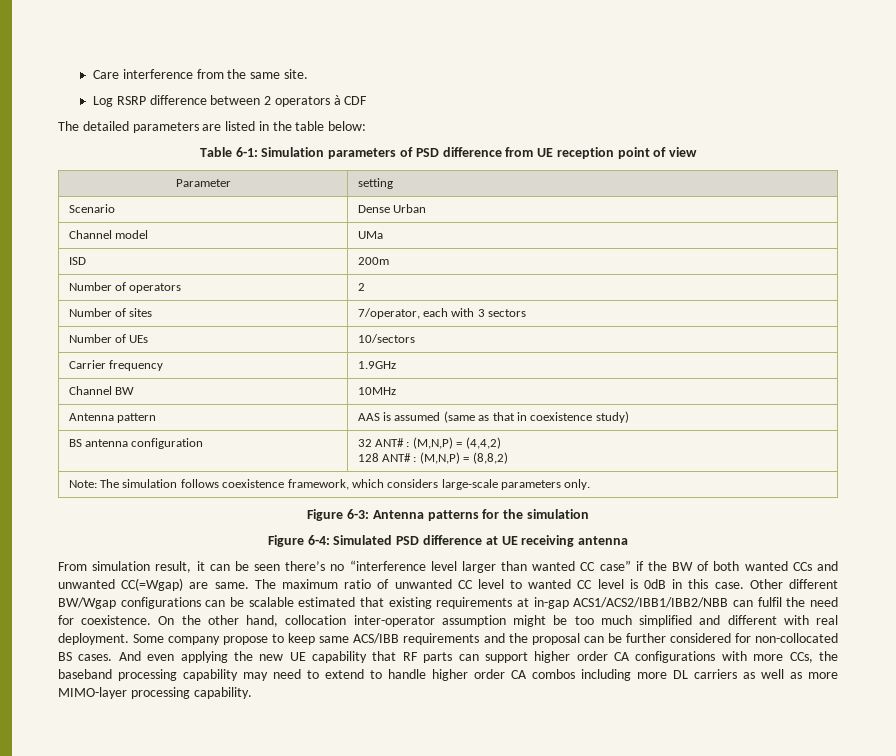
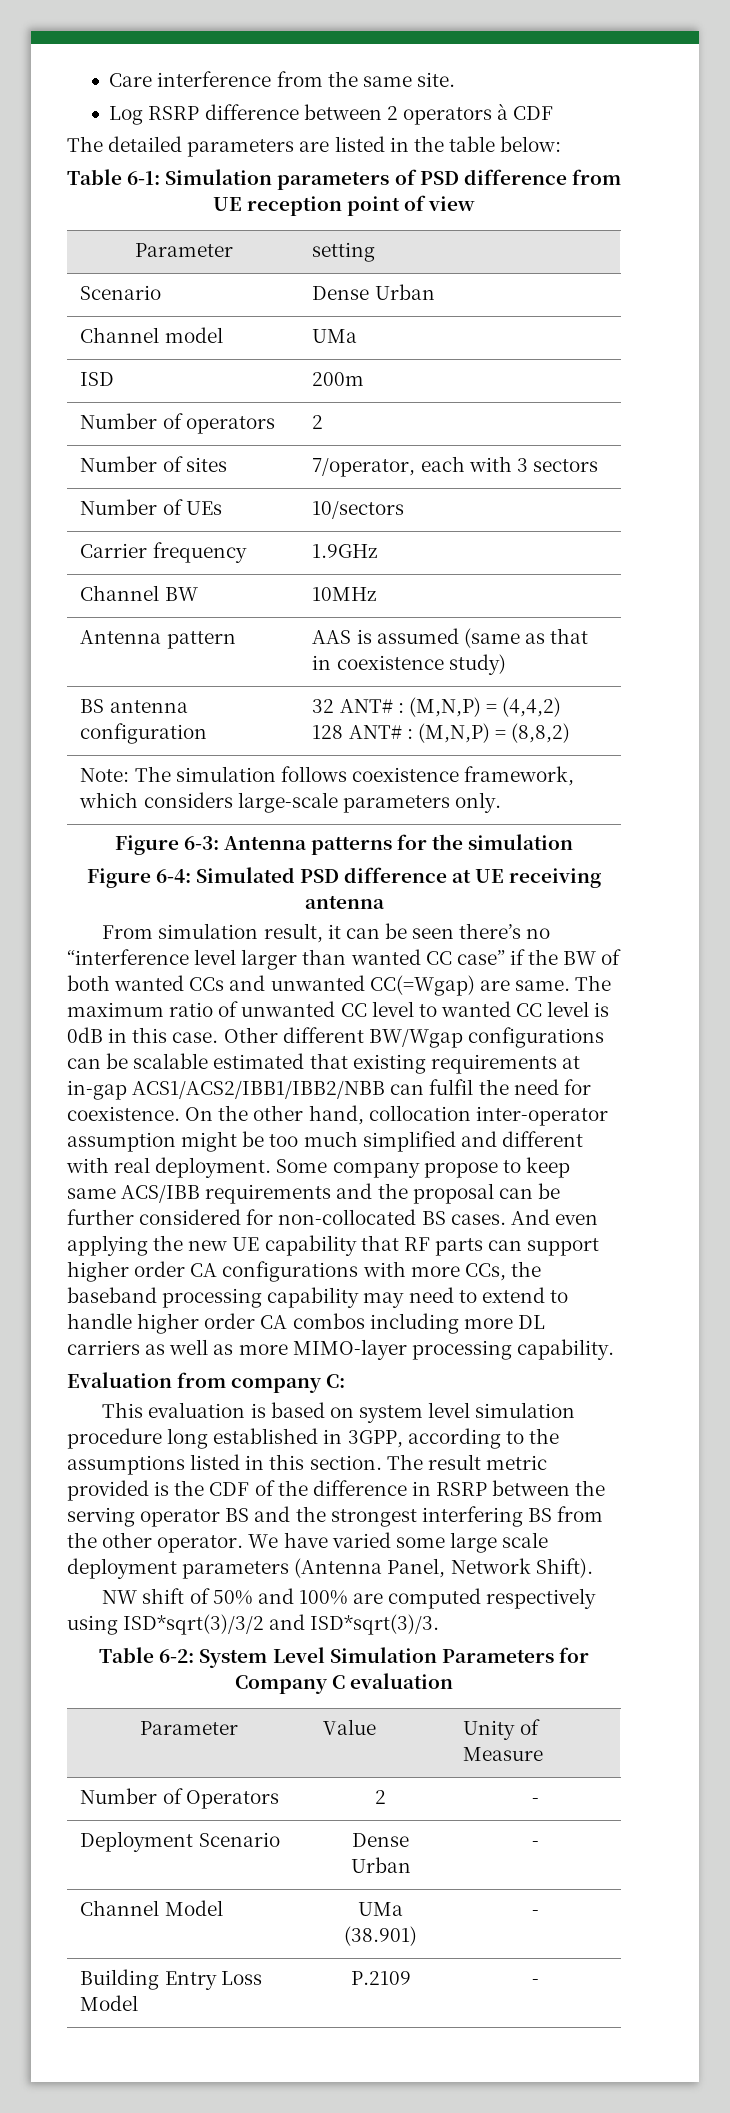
(252, 693) none -> [67,1372,346,1393] [102,1402,576,1423] [67,1428,559,1449] [67,1454,547,1475] [67,1480,606,1501] [67,1506,604,1527] [67,1532,549,1553] [67,1558,593,1579] [102,1588,597,1609] [67,1614,440,1635] [99,1647,589,1668] [234,1673,454,1694] [140,1721,238,1735] [323,1719,377,1735] [463,1719,540,1740] [463,1747,544,1761] [80,1788,279,1809] [375,1790,387,1804] [532,1798,539,1804] [80,1831,280,1852] [352,1833,410,1847] [350,1857,411,1873] [532,1841,539,1847] [80,1900,223,1916] [358,1902,404,1916] [344,1926,418,1946] [532,1910,539,1916] [80,1969,262,1990] [80,1995,139,2011] [350,1971,411,1985] [532,1979,539,1985] // Evaluation from company C: // This evaluation is based on system level simulation procedure long established in 3GPP, according to the assumptions listed in this section. The result metric provided is the CDF of the difference in RSRP between the serving operator BS and the strongest interfering BS from the other operator. We have varied some large scale deployment parameters (Antenna Panel, Network Shift). // NW shift of 50% and 100% are computed respectively using ISD*sqrt(3)/3/2 and ISD*sqrt(3)/3. // Table 6-2: System Level Simulation Parameters for Company C evaluation // Parameter | Value | Unity of Measure // Number of Operators | 2 | - // Deployment Scenario | Dense Urban | - // Channel Model | UMa (38.901) | - // Building Entry Loss Model | P.2109 | -

